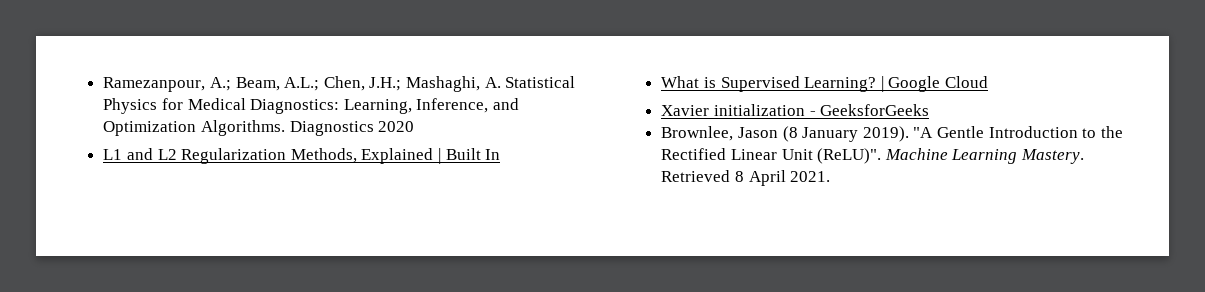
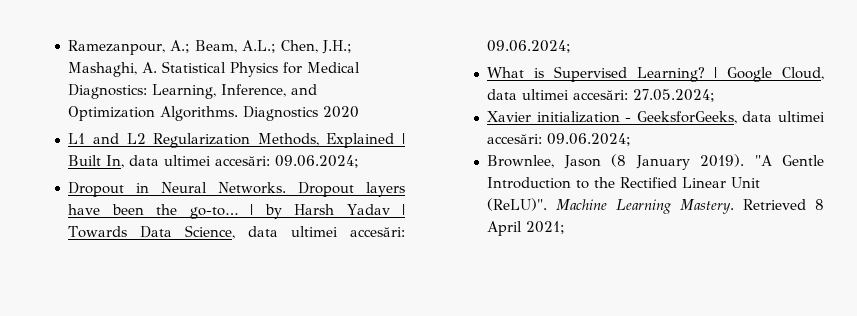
[485,149,501,160] In -> [106,155,360,168] [68,182,405,197] [68,204,405,219] [68,225,405,239] [487,40,572,53] In, data ultimei accesări: 09.06.2024; // Dropout in Neural Networks. Dropout layers have been the go-to… | by Harsh Yadav | Towards Data Science, data ultimei accesări: 09.06.2024;
[944,76,988,88] [661,104,930,116] Cloud // Xavier initialization - GeeksforGeeks -> [782,67,825,80] [487,89,716,102] [487,111,825,124] [487,133,632,146] Cloud, data ultimei accesări: 27.05.2024; // Xavier initialization - GeeksforGeeks, data ultimei accesări: 09.06.2024;
[790,171,831,182] 2021. -> [526,221,566,234] 2021;

